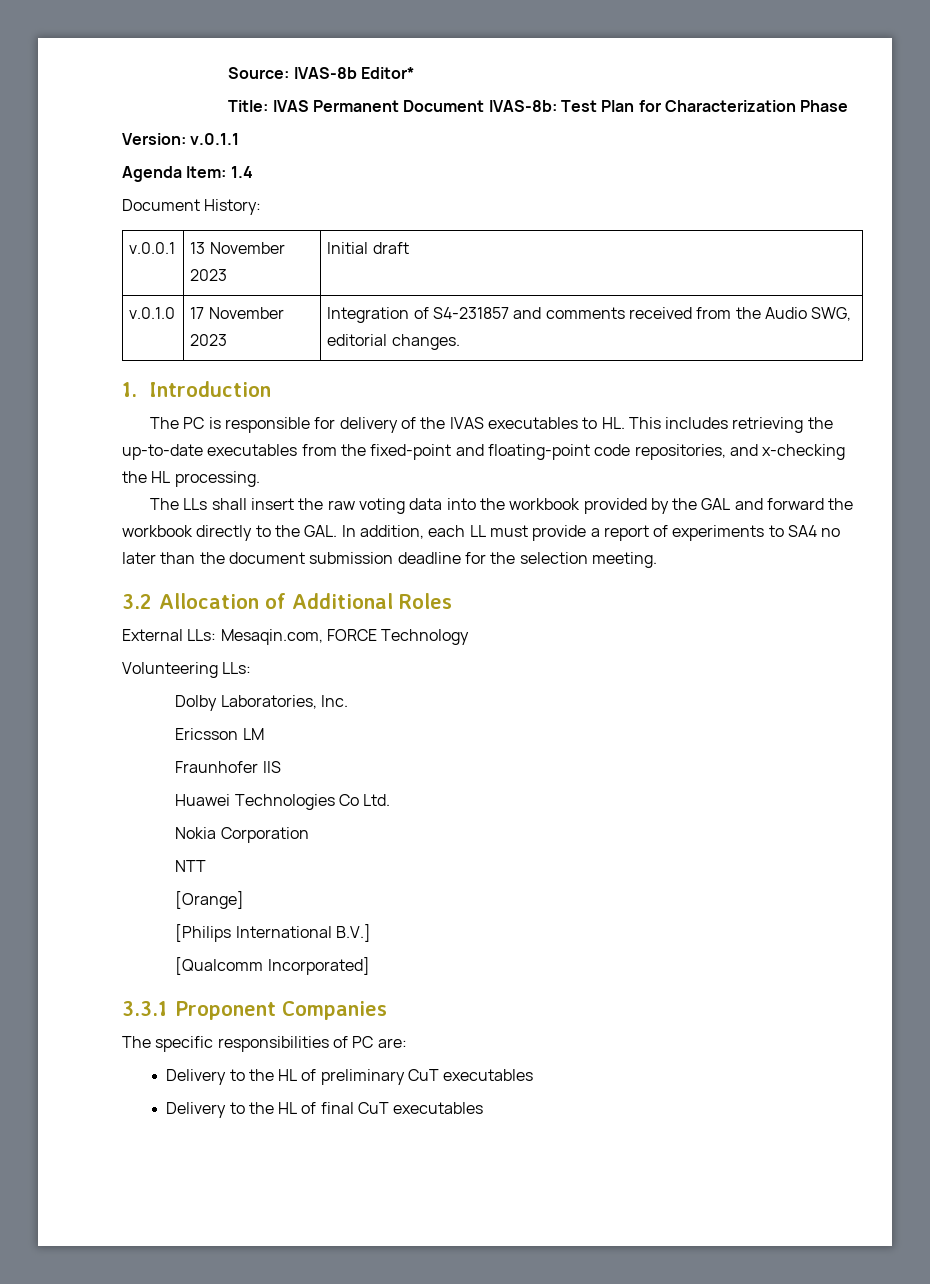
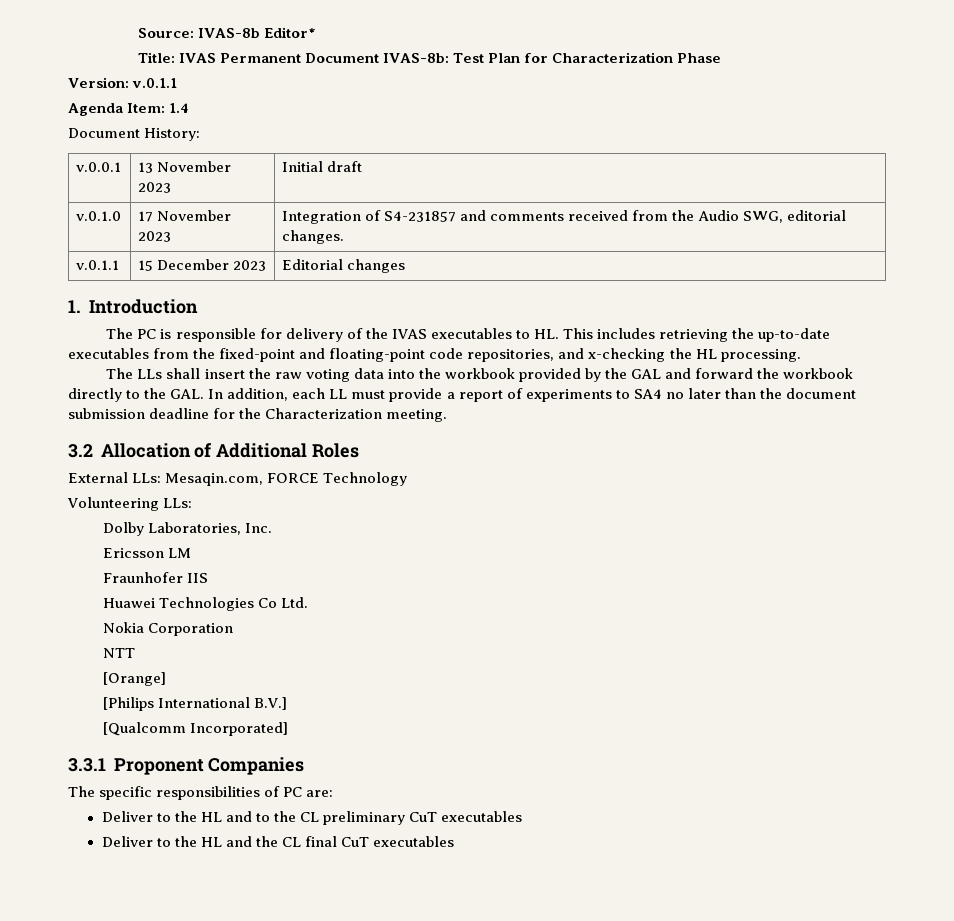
(460, 342) none -> [76,260,120,270] [138,259,267,271] [282,259,406,273] // v.0.1.1 | 15 December 2023 | Editorial changes
[519,552,588,564] selection -> [265,408,383,419] Characterization
[166,1069,317,1085] Delivery to the HL of -> [101,811,320,822] Deliver to the HL and to the CL
[166,1102,317,1118] Delivery to the HL of -> [101,836,302,847] Deliver to the HL and the CL

